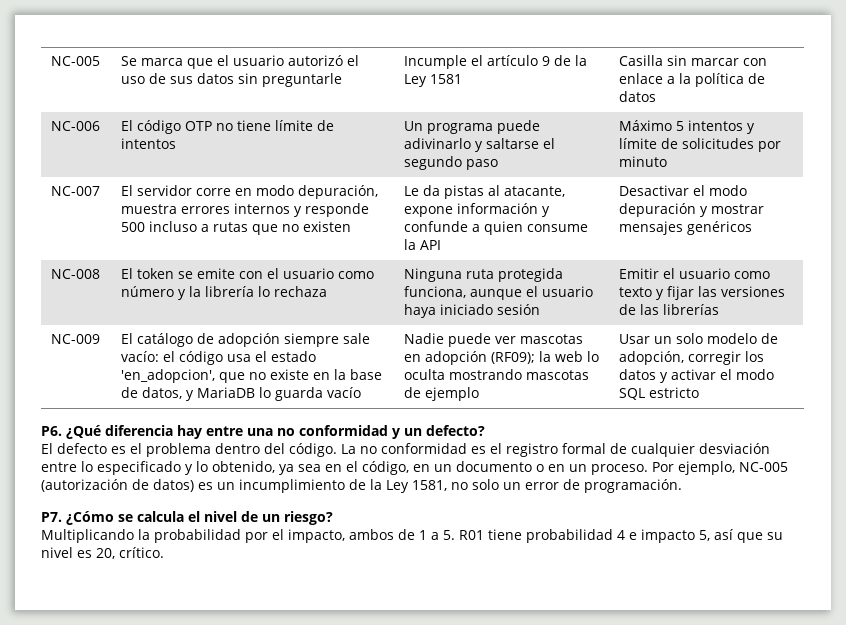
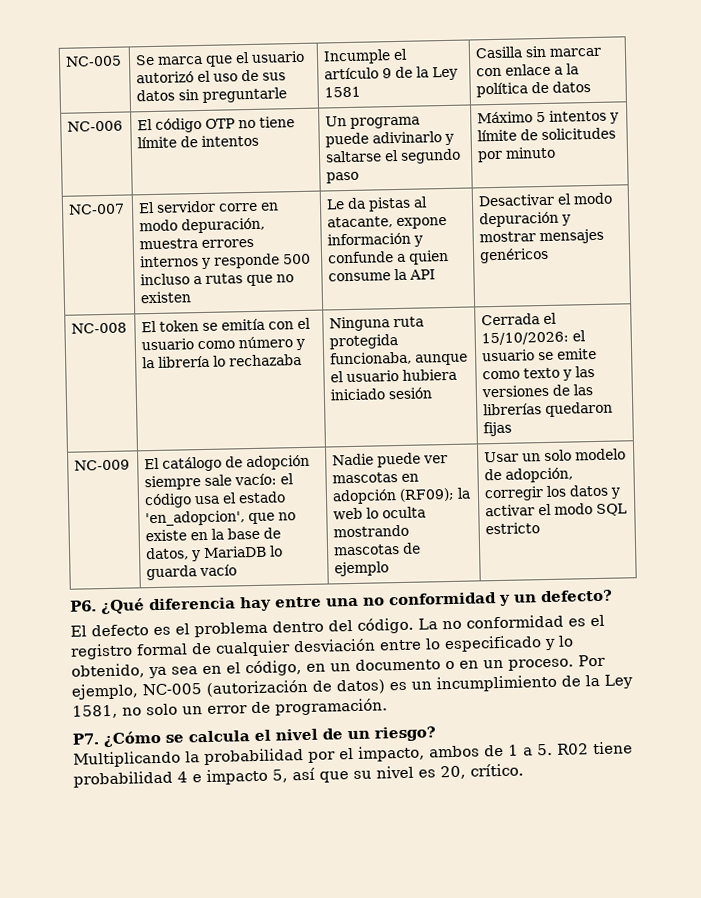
[197,268,236,279] emite -> [221,318,266,331] emitía
[274,286,328,297] rechaza -> [229,353,303,367] rechazaba
[404,286,467,298] funciona, -> [330,351,413,366] funcionaba,
[404,304,437,318] haya -> [402,368,458,381] hubiera
[619,268,731,279] Emitir el usuario -> [481,312,558,326] [481,330,587,346] [482,347,598,362] Cerrada el 15/10/2026: el usuario se emite
[667,286,695,300] fijar -> (573, 375) none
(720, 309) none -> [545,401,614,418] [483,421,513,437] quedaron fijas
[459,530,484,540] R01 -> [557,743,589,755] R02

